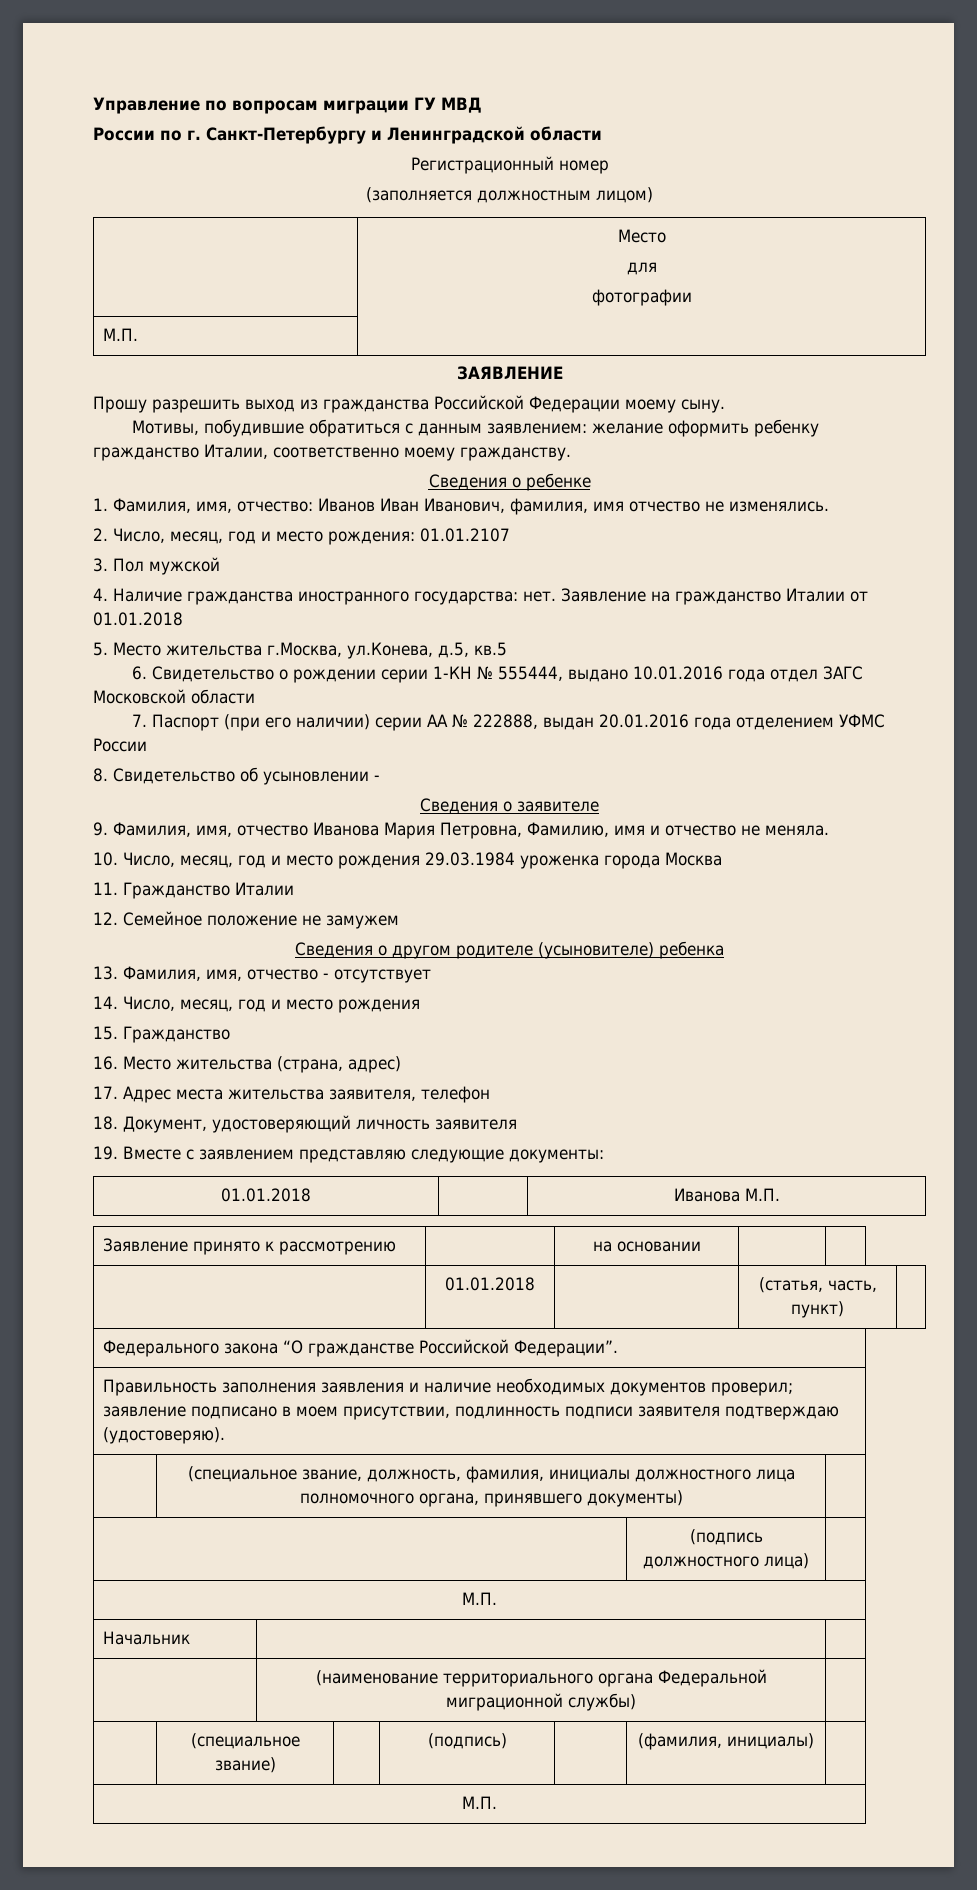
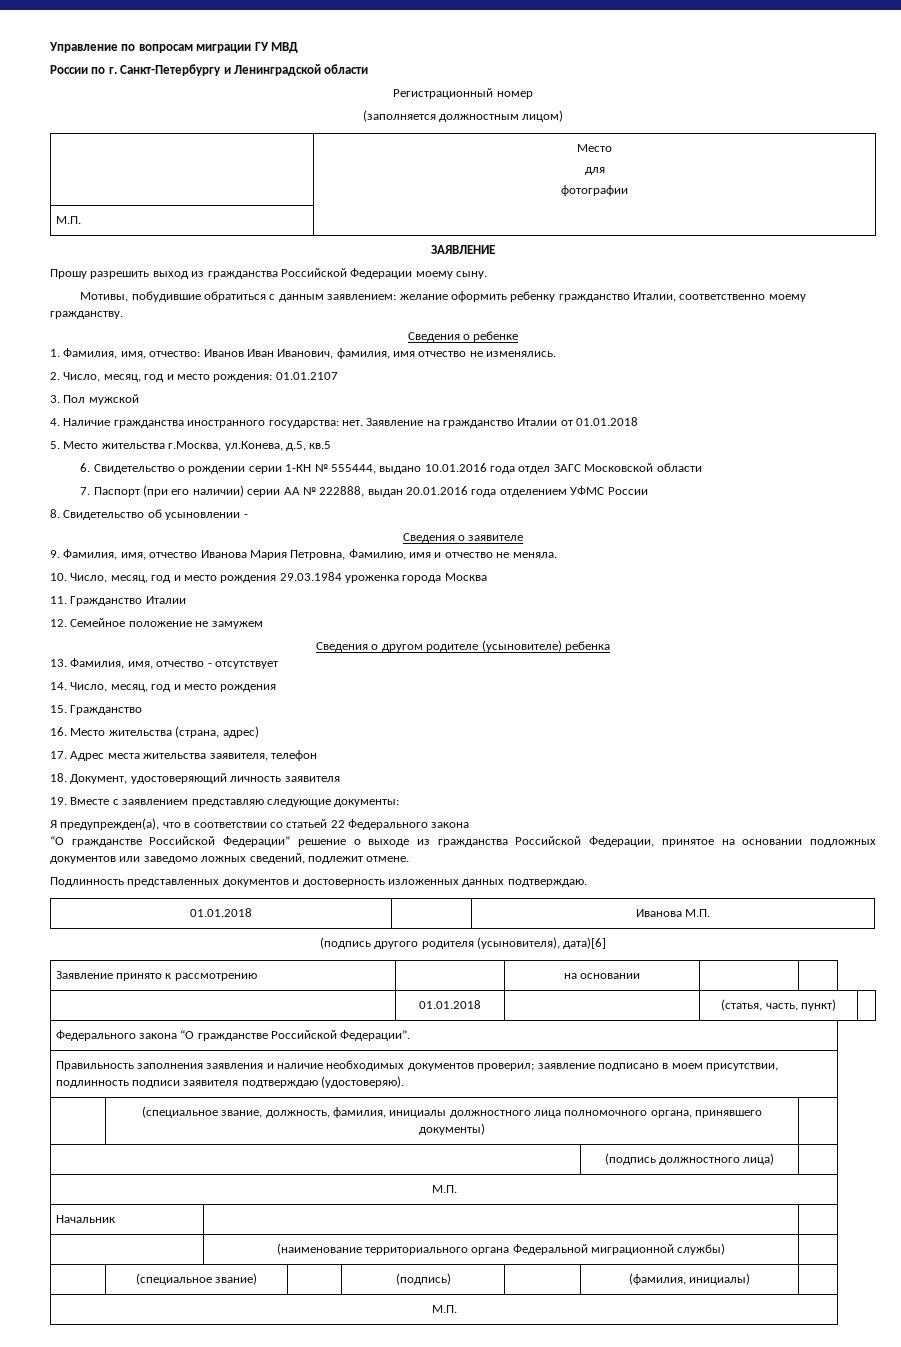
[221,1188,311,1202] [673,1188,780,1202] // 01.01.2018 | | Иванова М.П. -> [50,818,470,830] [50,836,876,847] [50,853,410,864] [50,877,587,887] [190,908,252,917] [635,909,711,917] [319,937,607,949] // Я предупрежден(а), что в соответствии со статьей 22 Федерального закона // “О гражданстве Российской Федерации” решение о выходе из гражданства Российской Федерации, принятое на основании подложных документов или заведомо ложных сведений, подлежит отмене. // Подлинность представленных документов и достоверность изложенных данных подтверждаю. // 01.01.2018 | | Иванова М.П. // (подпись другого родителя (усыновителя), дата)[6]

